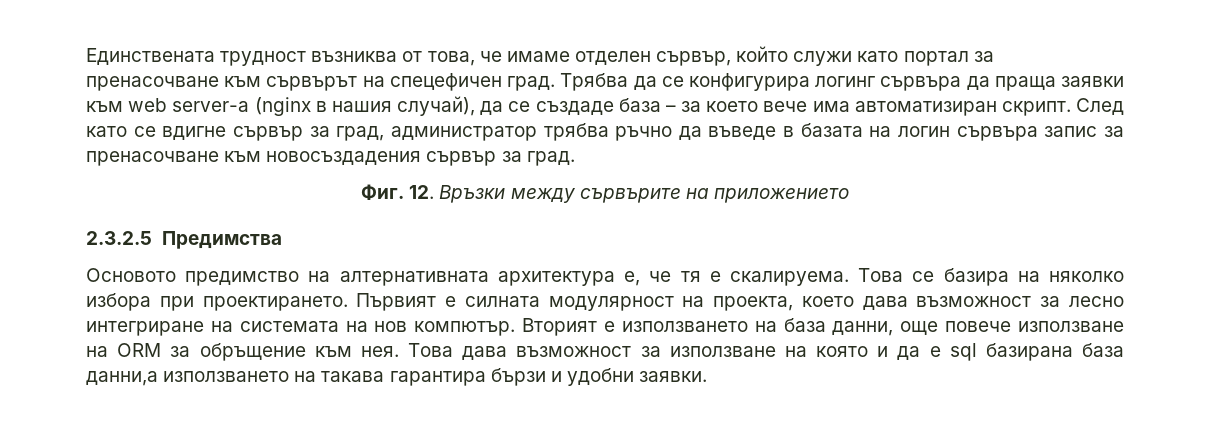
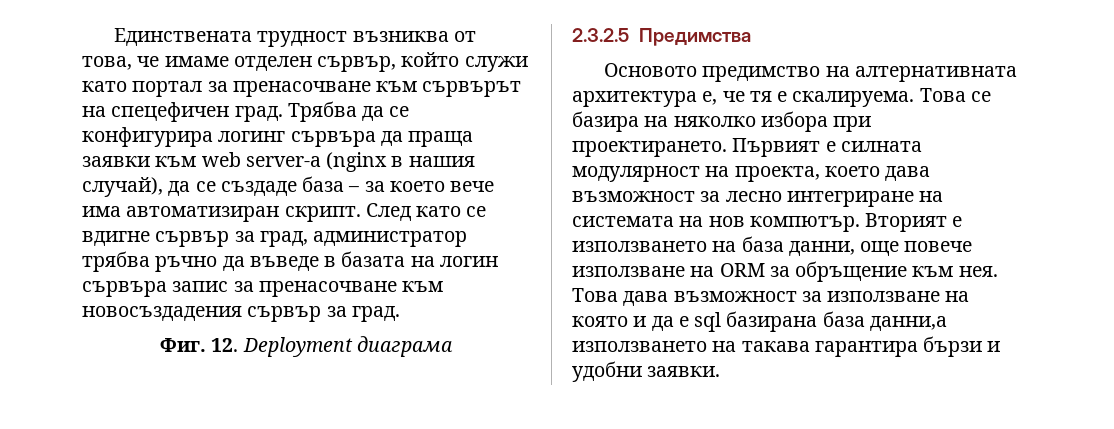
[439,185,849,203] Връзки между сървърите на приложението -> [242,336,453,357] Deployment диаграма

